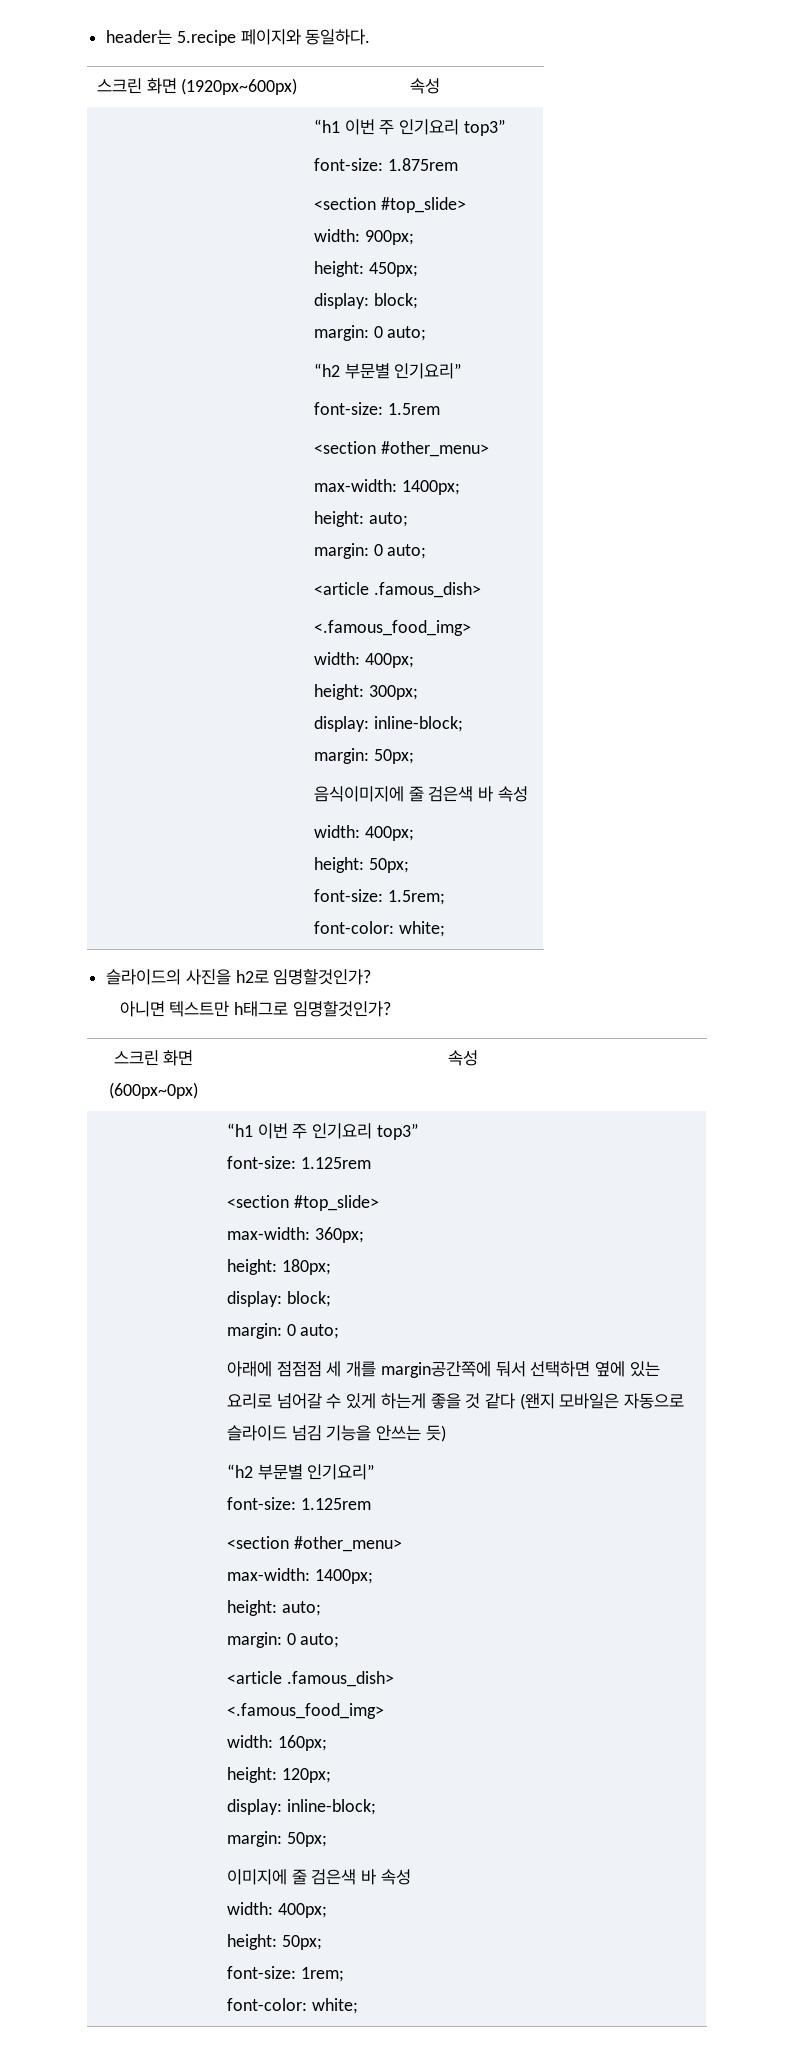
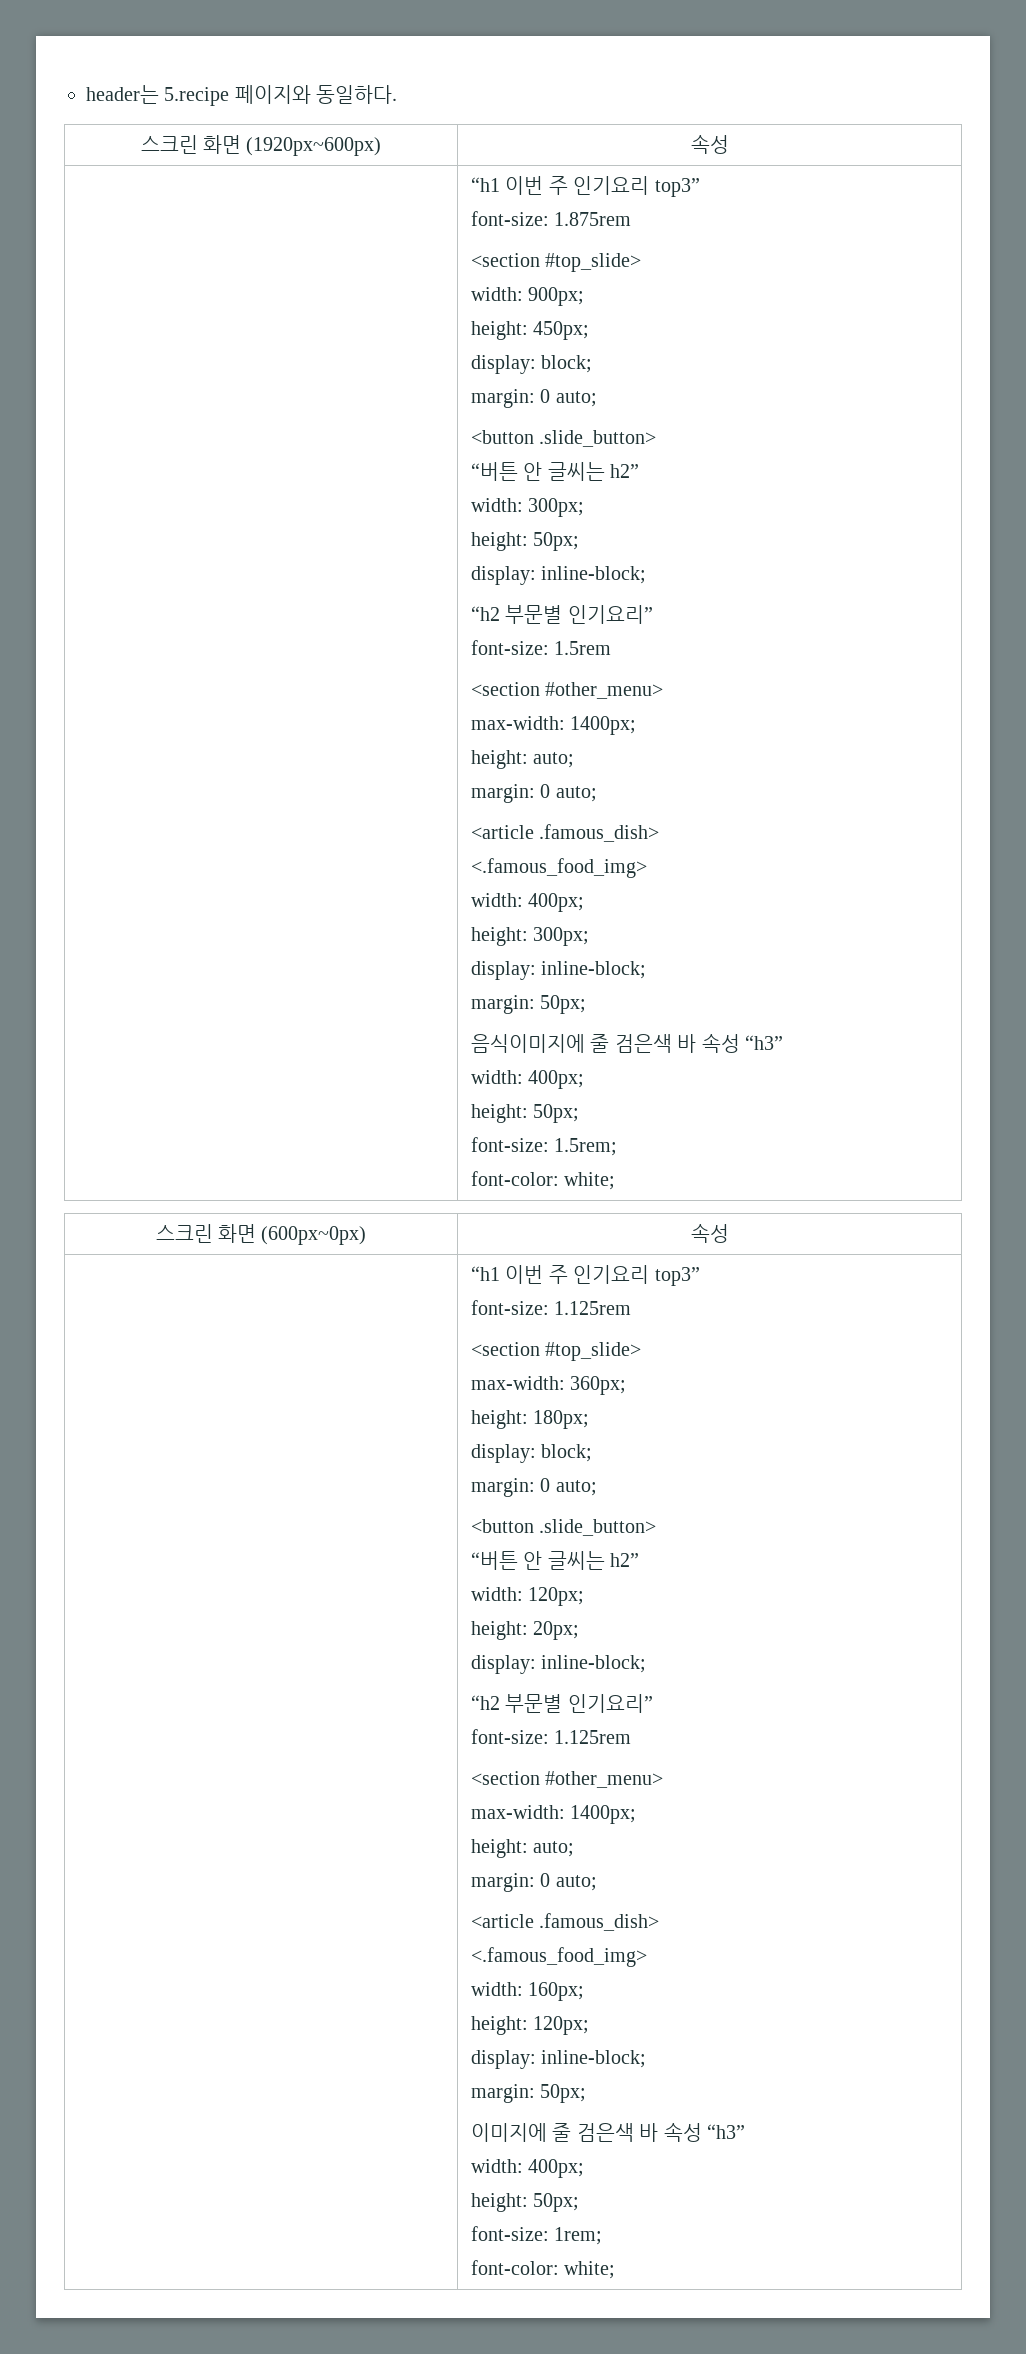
(427, 333) none -> [471,430,657,447] [471,462,640,481] [471,498,585,517] [471,532,580,551] [471,566,647,585] // <button .slide_button> // “버튼 안 글씨는 h2” // width: 300px; // height: 50px; // display: inline-block;
(528, 794) none -> [745,1035,784,1050] “h3”
[106,969,372,985] [119,1001,391,1017] // 슬라이드의 사진을 h2로 임명할것인가? // 아니면 텍스트만 h태그로 임명할것인가? -> (616, 1181) none
[226,1361,660,1378] [226,1393,685,1410] [226,1425,446,1442] 아래에 점점점 세 개를 margin공간쪽에 둬서 선택하면 옆에 있는 요리로 넘어갈 수 있게 하는게 좋을 것 같다 (왠지 모바일은 자동으로 슬라이드 넘김 기능을 안쓰는 듯) -> [471,1519,657,1536] [471,1551,640,1570] [471,1587,585,1606] [471,1621,580,1640] [471,1655,647,1674] <button .slide_button> // “버튼 안 글씨는 h2” // width: 120px; // height: 20px; // display: inline-block;
(411, 1877) none -> [707,2124,746,2139] “h3”

